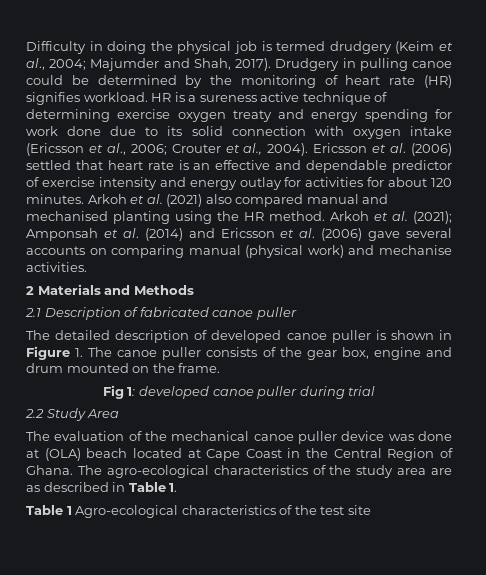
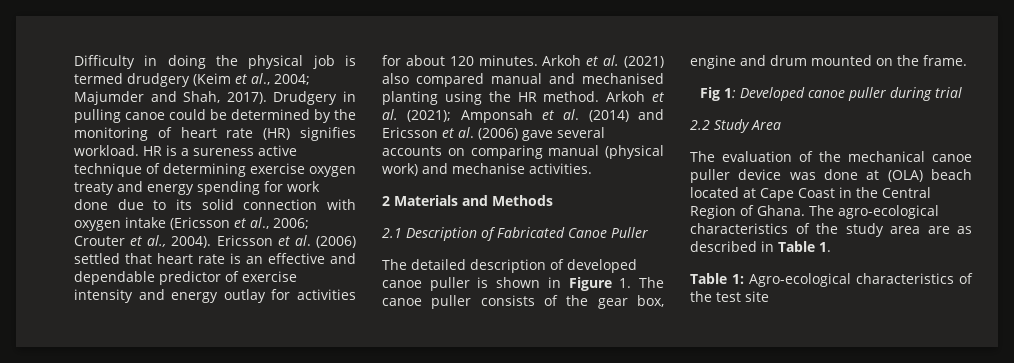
[139,307,297,320] fabricated canoe puller -> [497,227,648,238] Fabricated Canoe Puller
[138,386,209,399] developed -> [740,87,805,101] Developed
[66,506,72,515] 1 -> [731,274,744,284] 1:

